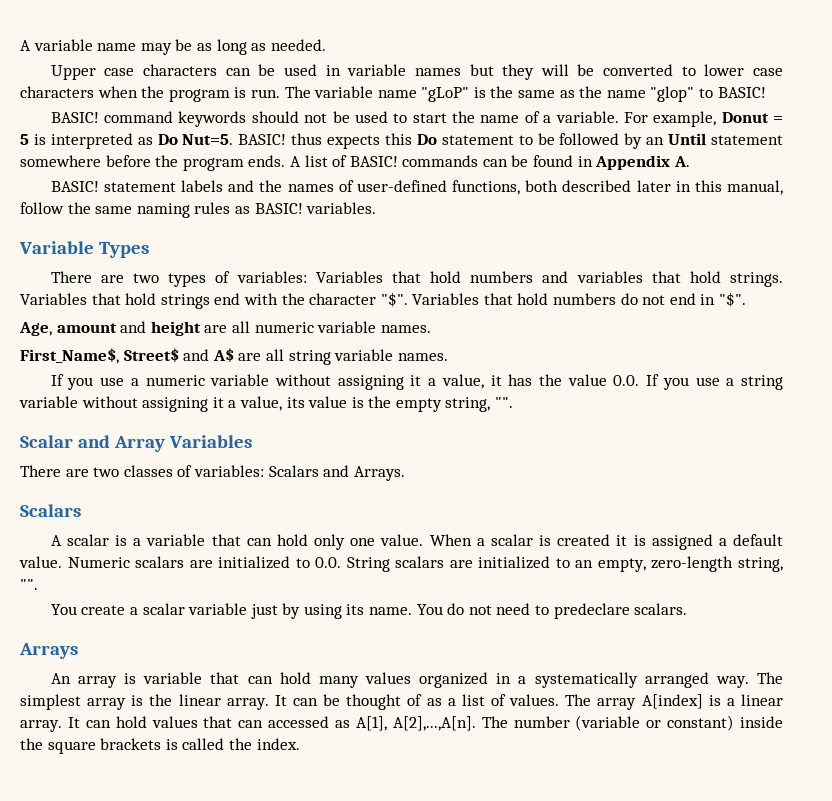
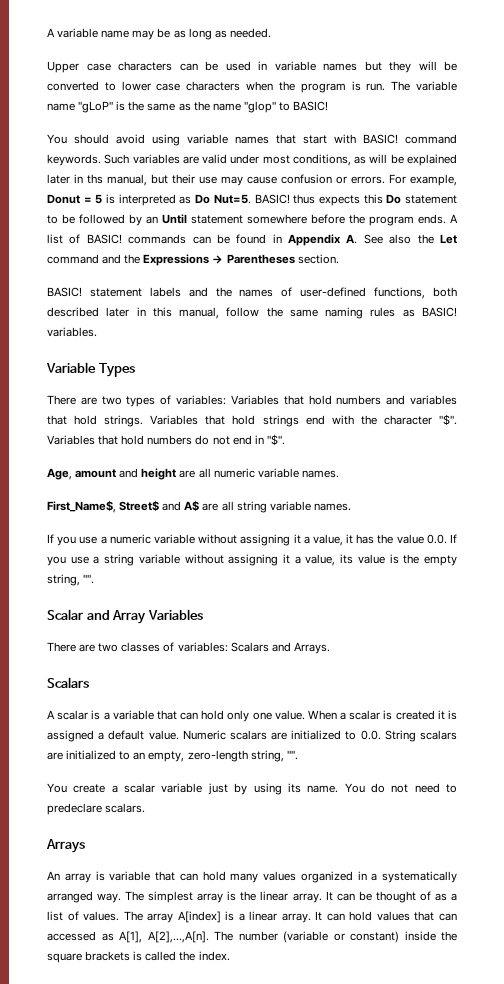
[50,111,619,127] BASIC! command keywords should not be used to start the name of a variable. -> [47,134,457,146] [47,154,457,166] [47,174,385,186] You should avoid using variable names that start with BASIC! command keywords. Such variables are valid under most conditions, as will be explained later in ths manual, but their use may cause confusion or errors.
(690, 161) none -> [363,234,457,244] [47,254,339,266] See also the Let command and the Expressions → Parentheses section.

